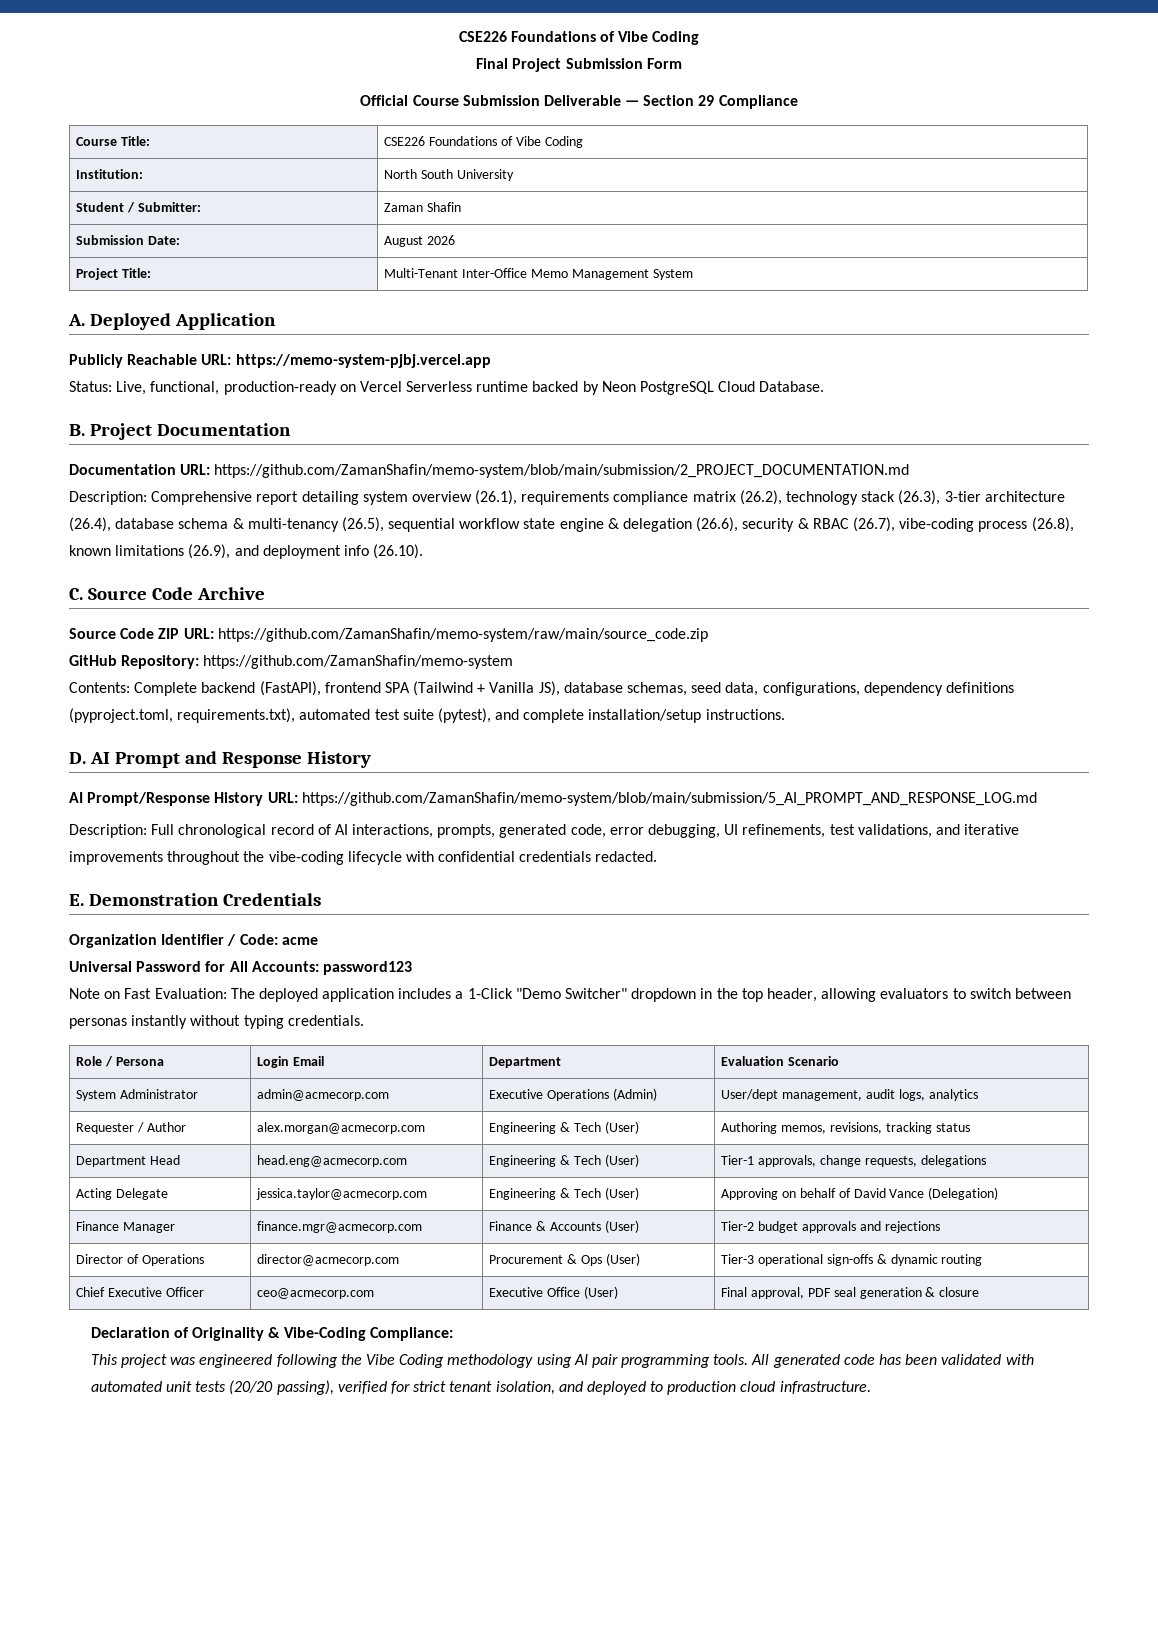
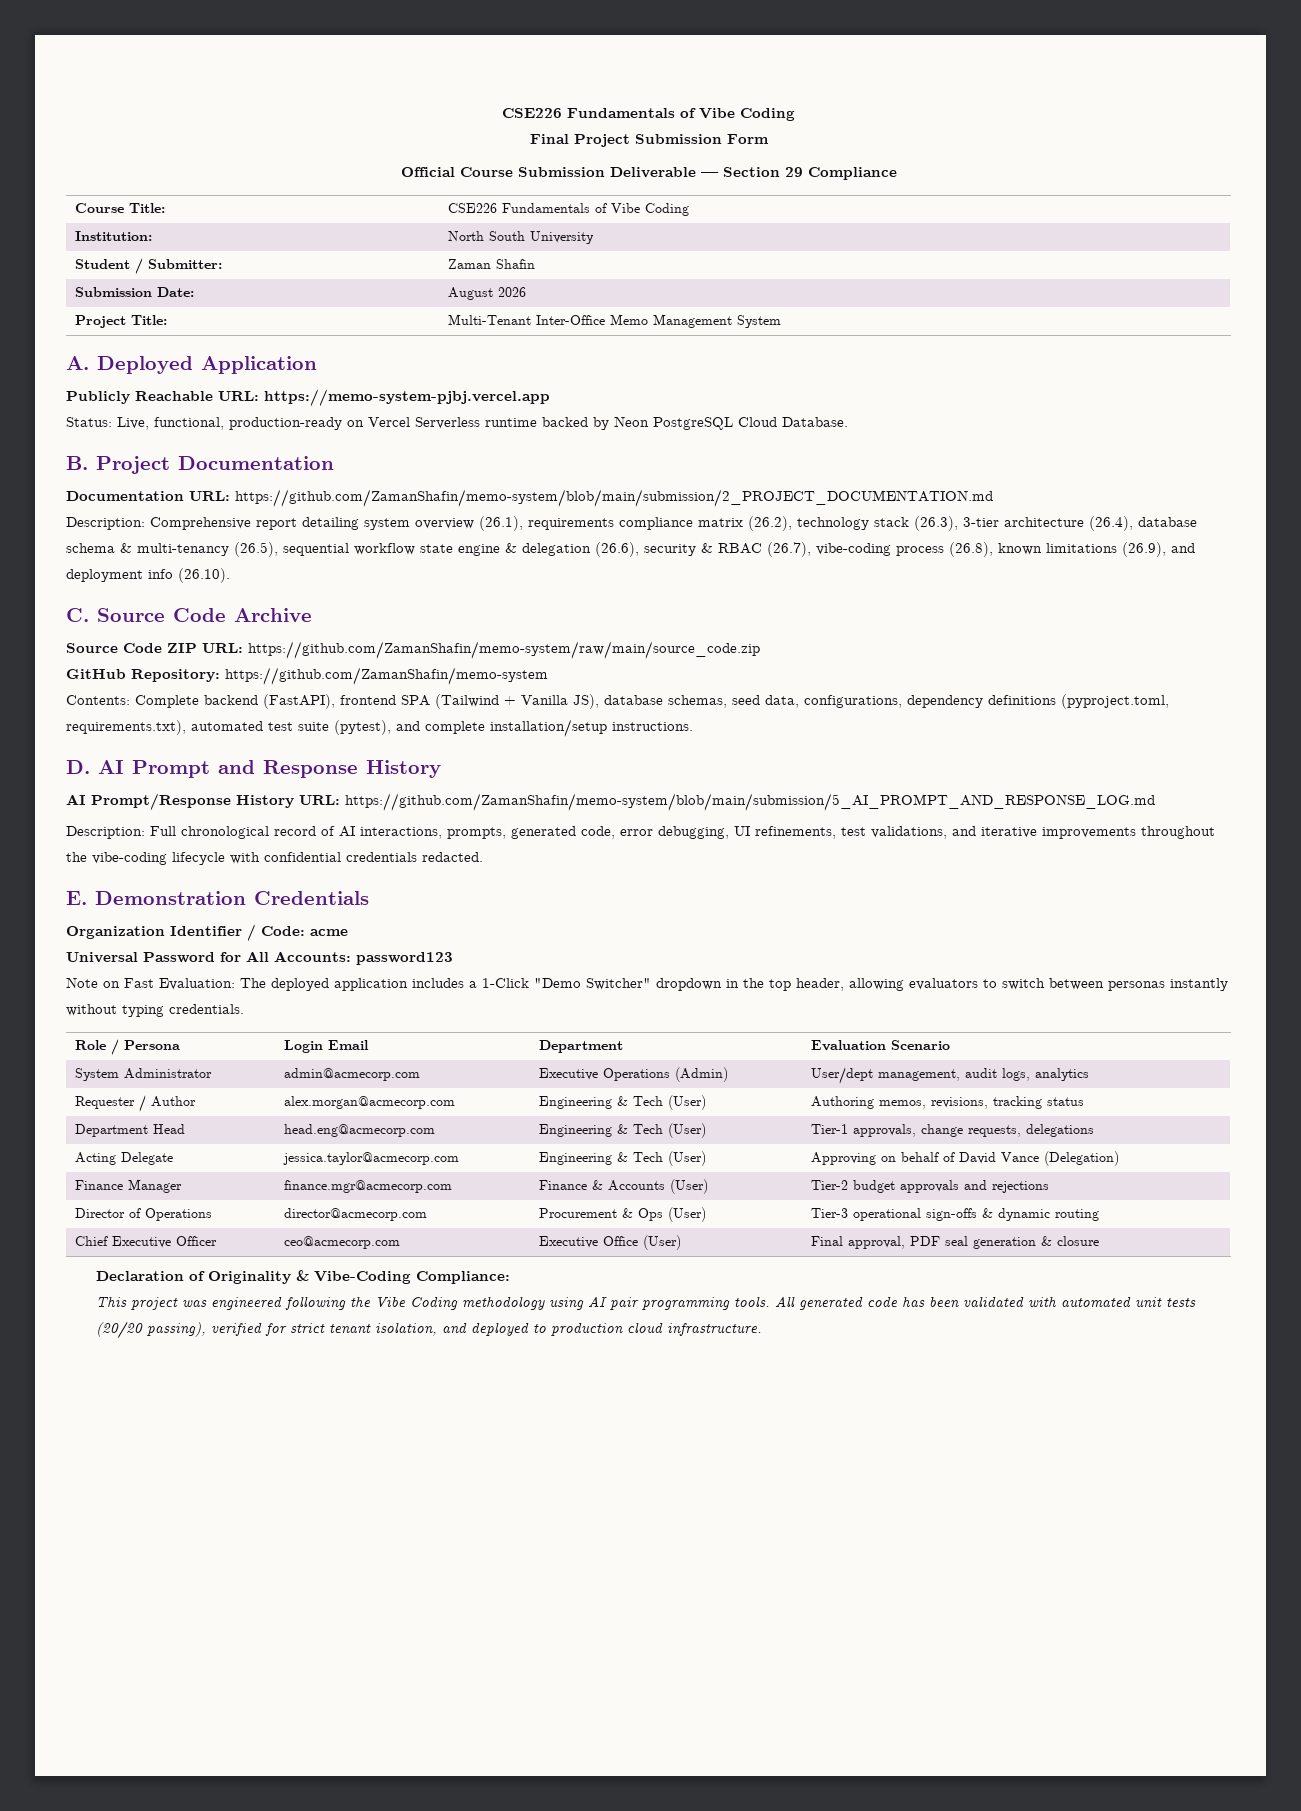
[458,31,596,42] CSE226 Foundations -> [502,108,675,118] CSE226 Fundamentals
[429,136,498,146] Foundations -> [502,203,591,213] Fundamentals

